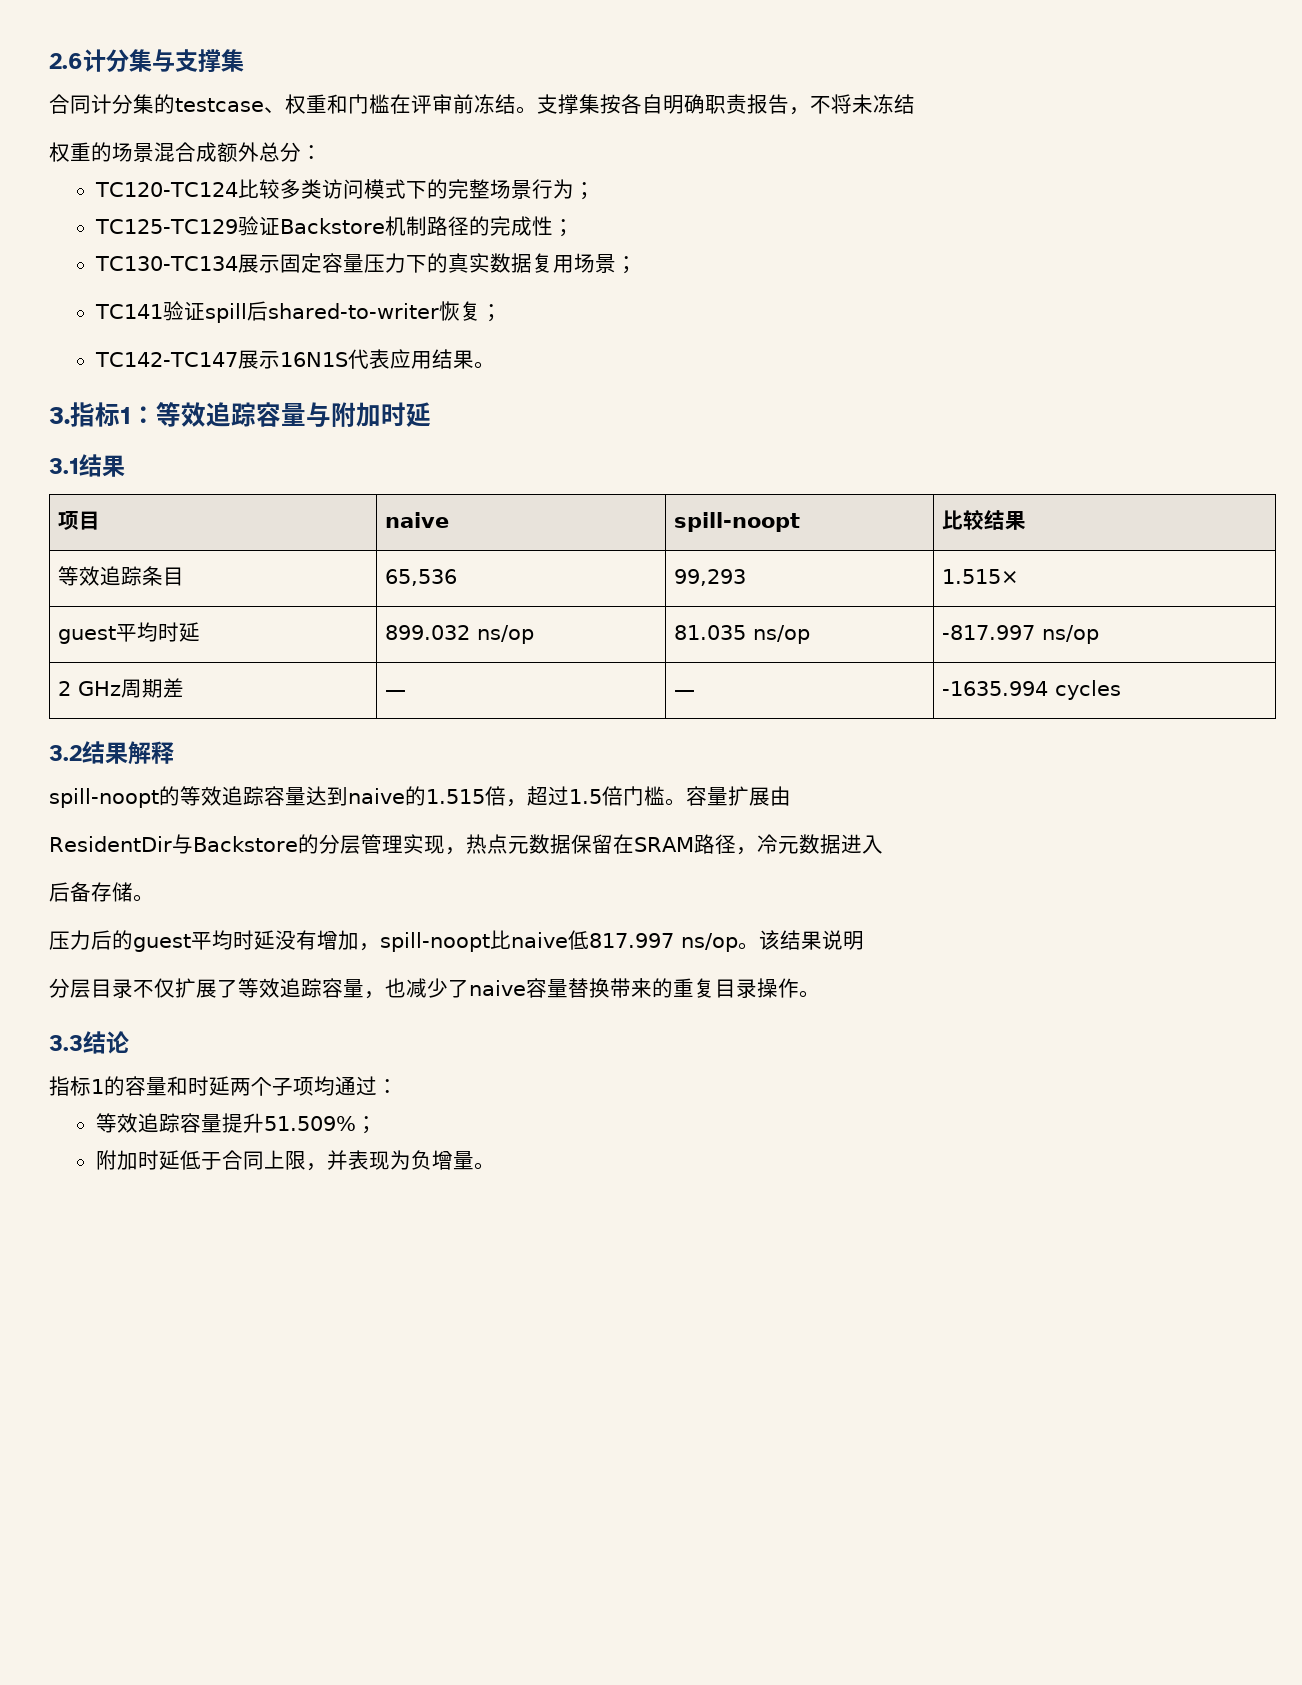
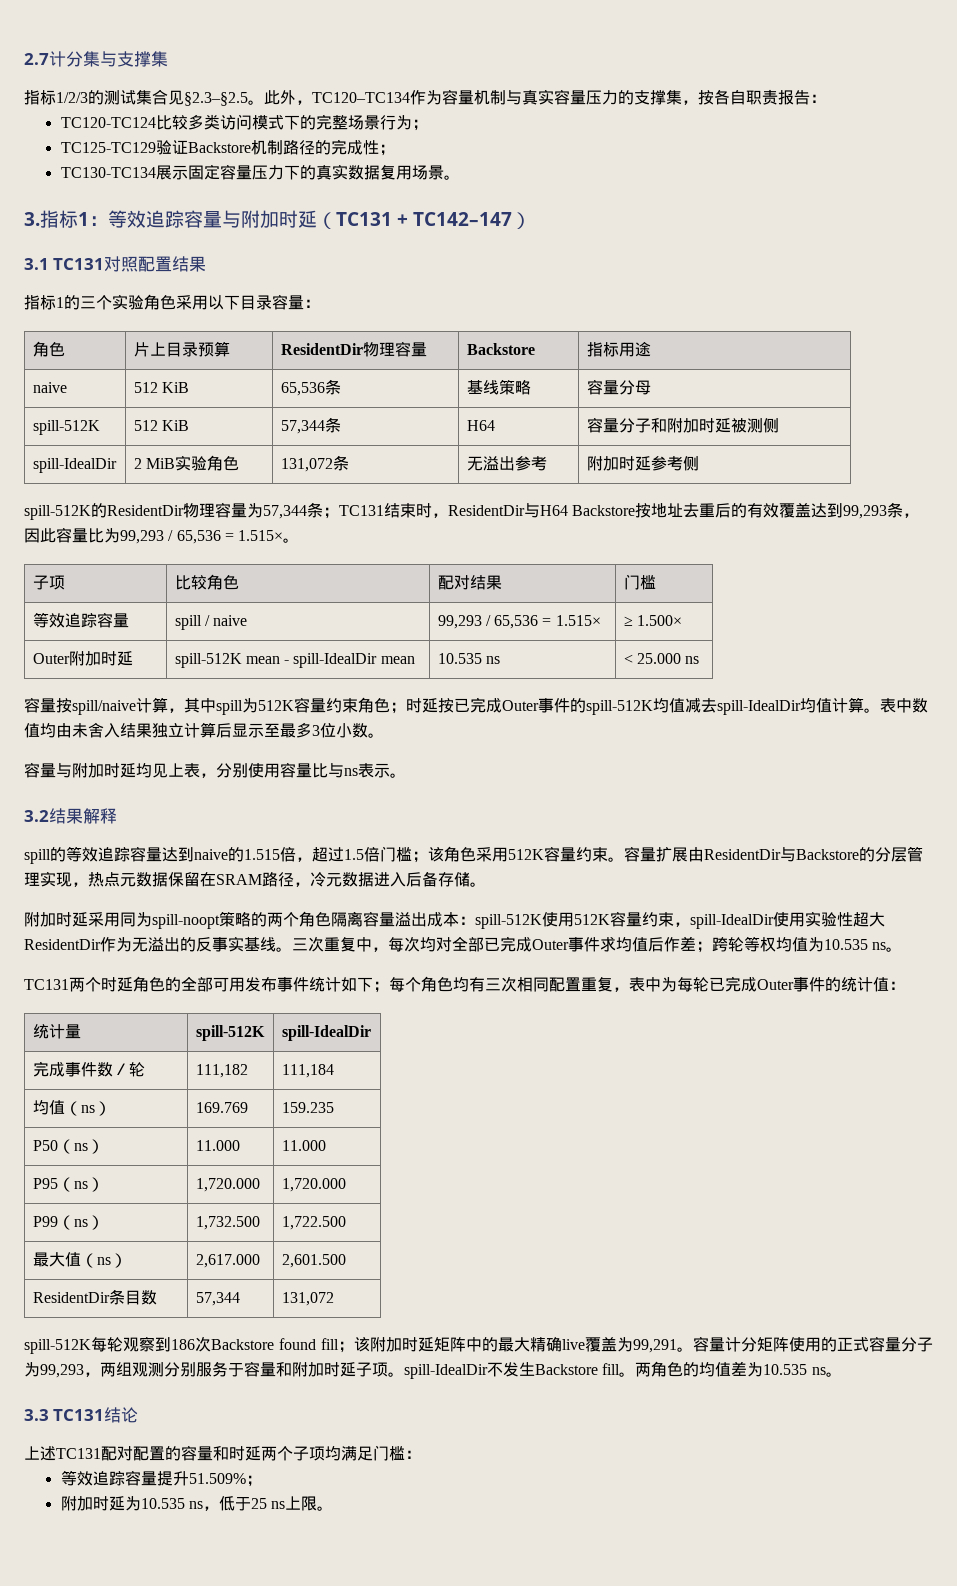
[49,53,83,69] 2.6 -> [24,53,49,65] 2.7
[49,94,915,115] [49,142,301,163] 合同计分集的testcase、权重和门槛在评审前冻结。支撑集按各自明确职责报告，不将未冻结 // 权重的场景混合成额外总分 -> [24,89,810,106] 指标1/2/3的测试集合见§2.3–§2.5。此外，TC120–TC134作为容量机制与真实容量压力的支撑集，按各自职责报告
[615,256,637,274] [94,301,502,323] [94,349,474,369] ； // TC141验证spill后shared-to-writer恢复； // TC142-TC147展示16N1S代表应用结果 -> (444, 172) none
[49,454,125,477] [57,511,100,530] [384,512,449,528] [673,512,800,532] [941,509,1026,530] [57,566,184,586] [384,569,457,586] [673,569,746,586] [941,569,1019,584] [57,622,200,644] [384,625,534,644] [673,625,810,644] [941,625,1099,644] [57,678,184,698] [384,690,406,696] [673,690,695,696] [941,680,1121,700] // 3.1结果 // 项目 | naive | spill-noopt | 比较结果 // 等效追踪条目 | 65,536 | 99,293 | 1.515× // guest平均时延 | 899.032 ns/op | 81.035 ns/op | -817.997 ns/op // 2 GHz周期差 | — | — | -1635.994 cycles -> [317,212,531,229] [24,256,207,272] [24,294,320,310] [32,341,65,357] [133,341,230,357] [280,341,427,357] [466,343,535,355] [586,341,651,357] [32,382,67,393] [133,382,189,393] [280,379,341,396] [466,379,531,395] [586,379,651,395] [32,420,100,435] [133,420,189,431] [280,417,341,434] [466,420,495,431] [586,417,779,433] [32,458,117,473] [133,455,239,471] [280,455,349,472] [466,456,547,471] [586,456,699,471] [24,502,920,520] [24,527,300,544] [32,575,65,590] [174,574,239,590] [437,575,502,590] [623,574,656,590] [32,612,129,628] [174,615,248,630] [437,615,601,629] [623,615,682,626] [32,651,133,666] [174,653,415,668] [437,653,500,664] [623,653,700,664] [24,697,928,715] [24,722,384,738] [24,762,406,778] （TC131 + TC142–147） // 3.1 TC131对照配置结果 // 指标1的三个实验角色采用以下目录容量： // 角色 | 片上目录预算 | ResidentDir物理容量 | Backstore | 指标用途 // naive | 512 KiB | 65,536条 | 基线策略 | 容量分母 // spill-512K | 512 KiB | 57,344条 | H64 | 容量分子和附加时延被测侧 // spill-IdealDir | 2 MiB实验角色 | 131,072条 | 无溢出参考 | 附加时延参考侧 // spill-512K的ResidentDir物理容量为57,344条；TC131结束时，ResidentDir与H64 Backstore按地址去重后的有效覆盖达到99,293条，因此容量比为99,293 / 65,536 = 1.515×。 // 子项 | 比较角色 | 配对结果 | 门槛 // 等效追踪容量 | spill / naive | 99,293 / 65,536 = 1.515× | ≥ 1.500× // Outer附加时延 | spill-512K mean - spill-IdealDir mean | 10.535 ns | < 25.000 ns // 容量按spill/naive计算，其中spill为512K容量约束角色；时延按已完成Outer事件的spill-512K均值减去spill-IdealDir均值计算。表中数值均由未舍入结果独立计算后显示至最多3位小数。 // 容量与附加时延均见上表，分别使用容量比与ns表示。
[49,788,159,808] spill-noopt -> [24,849,51,864] spill
(665, 796) none -> [412,846,608,863] ；该角色采用512K容量约束
(791, 796) // -> (704, 854) none
(883, 844) // -> (406, 879) none
[49,930,864,952] [49,978,799,999] 压力后的guest平均时延没有增加，spill-noopt比naive低817.997 ns/op。该结果说明 // 分层目录不仅扩展了等效追踪容量，也减少了naive容量替换带来的重复目录操作 -> [24,911,885,929] [24,936,903,953] [24,976,905,993] [32,1024,81,1039] [195,1025,265,1041] [281,1025,371,1041] [32,1061,145,1077] [195,1064,248,1078] [281,1064,334,1078] [32,1100,111,1116] [195,1102,248,1113] [281,1102,334,1113] [32,1139,104,1154] [195,1140,240,1151] [281,1140,326,1151] [32,1177,104,1192] [195,1178,260,1192] [281,1178,346,1192] [32,1215,104,1230] [195,1216,260,1230] [281,1216,346,1230] [32,1252,127,1268] [195,1254,260,1268] [281,1254,346,1268] [32,1289,157,1305] [195,1292,240,1306] [281,1292,334,1306] [24,1336,933,1354] [24,1361,826,1379] 附加时延采用同为spill-noopt策略的两个角色隔离容量溢出成本：spill-512K使用512K容量约束，spill-IdealDir使用实验性超大ResidentDir作为无溢出的反事实基线。三次重复中，每次均对全部已完成Outer事件求均值后作差；跨轮等权均值为10.535 ns。 // TC131两个时延角色的全部可用发布事件统计如下；每个角色均有三次相同配置重复，表中为每轮已完成Outer事件的统计值： // 统计量 | spill-512K | spill-IdealDir // 完成事件数／轮 | 111,182 | 111,184 // 均值（ns） | 169.769 | 159.235 // P50（ns） | 11.000 | 11.000 // P95（ns） | 1,720.000 | 1,720.000 // P99（ns） | 1,732.500 | 1,722.500 // 最大值（ns） | 2,617.000 | 2,601.500 // ResidentDir条目数 | 57,344 | 131,072 // spill-512K每轮观察到186次Backstore found fill；该附加时延矩阵中的最大精确live覆盖为99,291。容量计分矩阵使用的正式容量分子为99,293，两组观测分别服务于容量和附加时延子项。spill-IdealDir不发生Backstore fill。两角色的均值差为10.535 ns
(83, 1043) none -> [53,1409,105,1421] TC131
[49,1076,104,1096] 指标1 -> [24,1446,165,1461] 上述TC131配对配置
[335,1076,377,1096] 通过 -> [341,1445,405,1461] 满足门槛
[179,1150,474,1171] 低于合同上限，并表现为负增量 -> [124,1496,318,1511] 为10.535 ns，低于25 ns上限

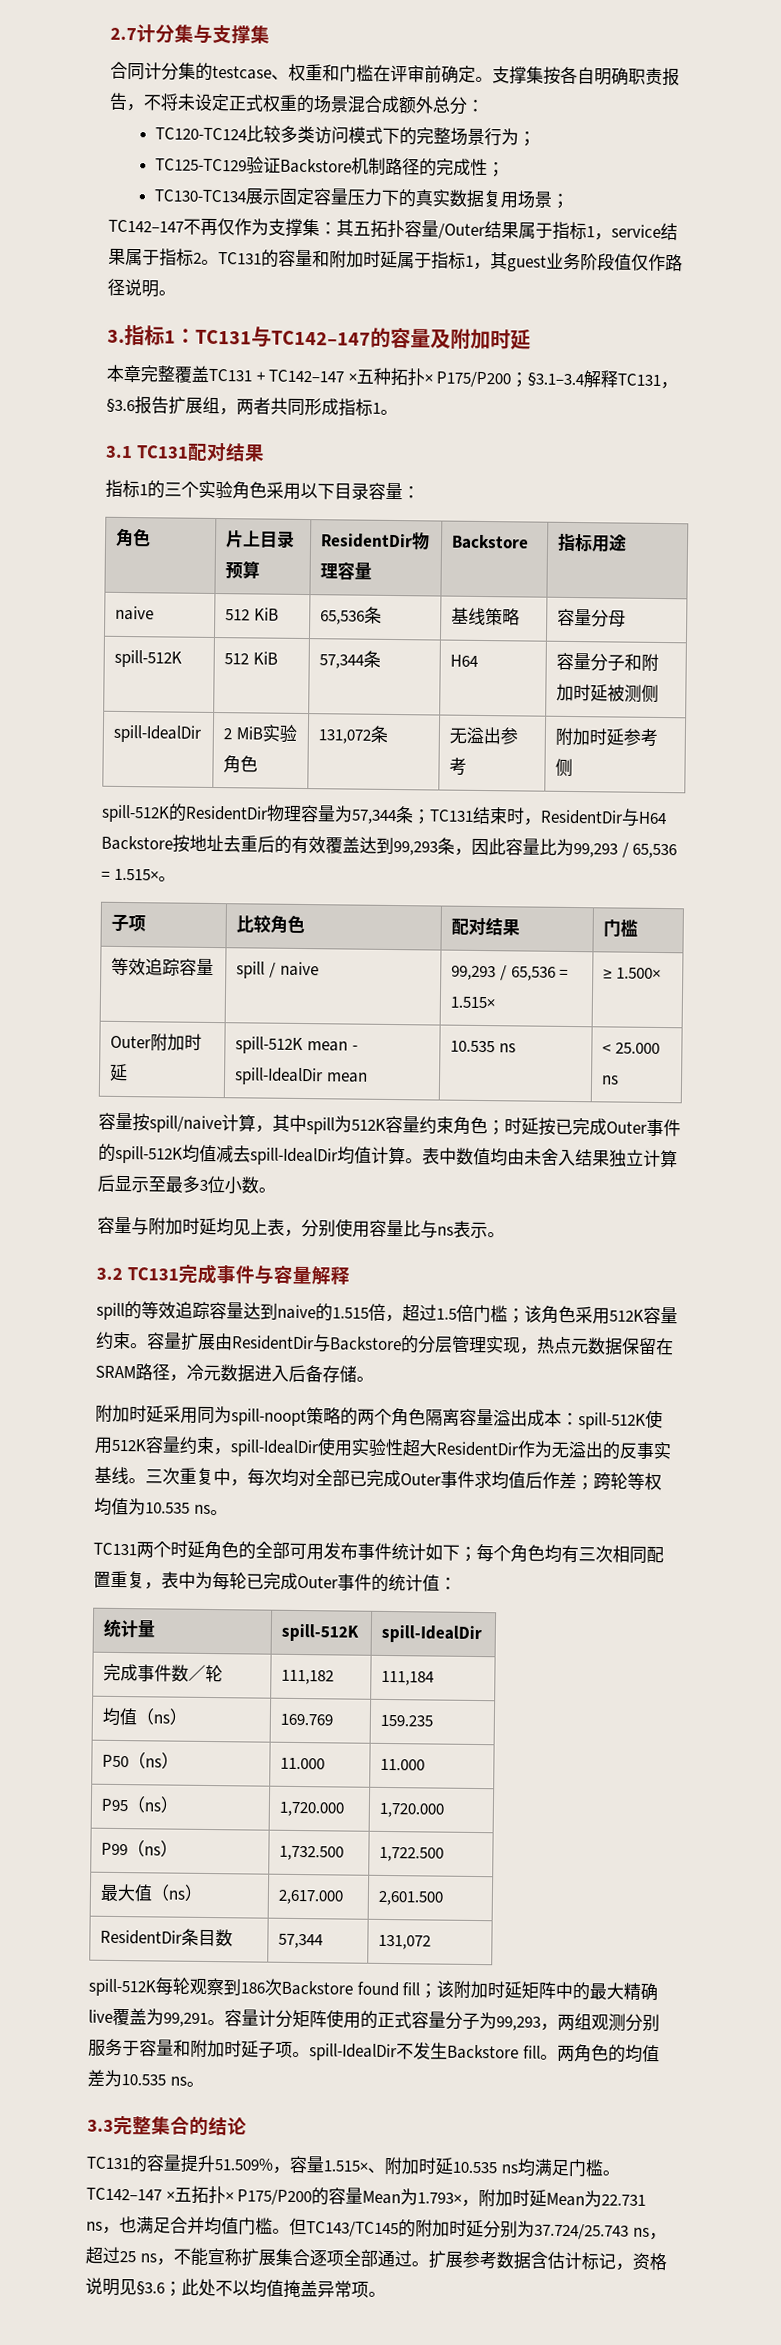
[24,89,810,106] 指标1/2/3的测试集合见§2.3–§2.5。此外，TC120–TC134作为容量机制与真实容量压力的支撑集，按各自职责报告 -> [110,61,680,87] [109,92,468,115] 合同计分集的testcase、权重和门槛在评审前确定。支撑集按各自明确职责报告，不将未设定正式权重的场景混合成额外总分
[443,175,460,180] [24,210,531,229] 。 // 3.指标1：等效追踪容量与附加时延（TC131 + TC142–147） -> [551,193,570,209] [108,218,678,241] [108,248,683,272] [107,278,176,298] [107,324,531,350] [106,364,679,390] [106,396,398,417] ； // TC142–147不再仅作为支撑集：其五拓扑容量/Outer结果属于指标1，service结果属于指标2。TC131的容量和附加时延属于指标1，其guest业务阶段值仅作路径说明。 // 3.指标1：TC131与TC142–147的容量及附加时延 // 本章完整覆盖TC131 + TC142–147 ×五种拓扑× P175/P200；§3.1–3.4解释TC131，§3.6报告扩展组，两者共同形成指标1。
[104,256,173,272] 对照配置 -> [186,442,227,462] 配对
[49,808,83,824] 结果 -> [126,1263,312,1285] TC131完成事件与容量
[53,1409,105,1421] TC131 -> [113,2115,209,2137] 完整集合的
[24,1445,421,1461] [60,1470,262,1487] [60,1496,318,1511] 上述TC131配对配置的容量和时延两个子项均满足门槛： // 等效追踪容量提升51.509%； // 附加时延为10.535 ns，低于25 ns上限 -> [86,2154,620,2177] [86,2185,647,2208] [86,2216,667,2241] [85,2246,667,2271] [85,2277,369,2299] TC131的容量提升51.509%，容量1.515×、附加时延10.535 ns均满足门槛。TC142–147 ×五拓扑× P175/P200的容量Mean为1.793×，附加时延Mean为22.731 ns，也满足合并均值门槛。但TC143/TC145的附加时延分别为37.724/25.743 ns，超过25 ns，不能宣称扩展集合逐项全部通过。扩展参考数据含估计标记，资格说明见§3.6；此处不以均值掩盖异常项

